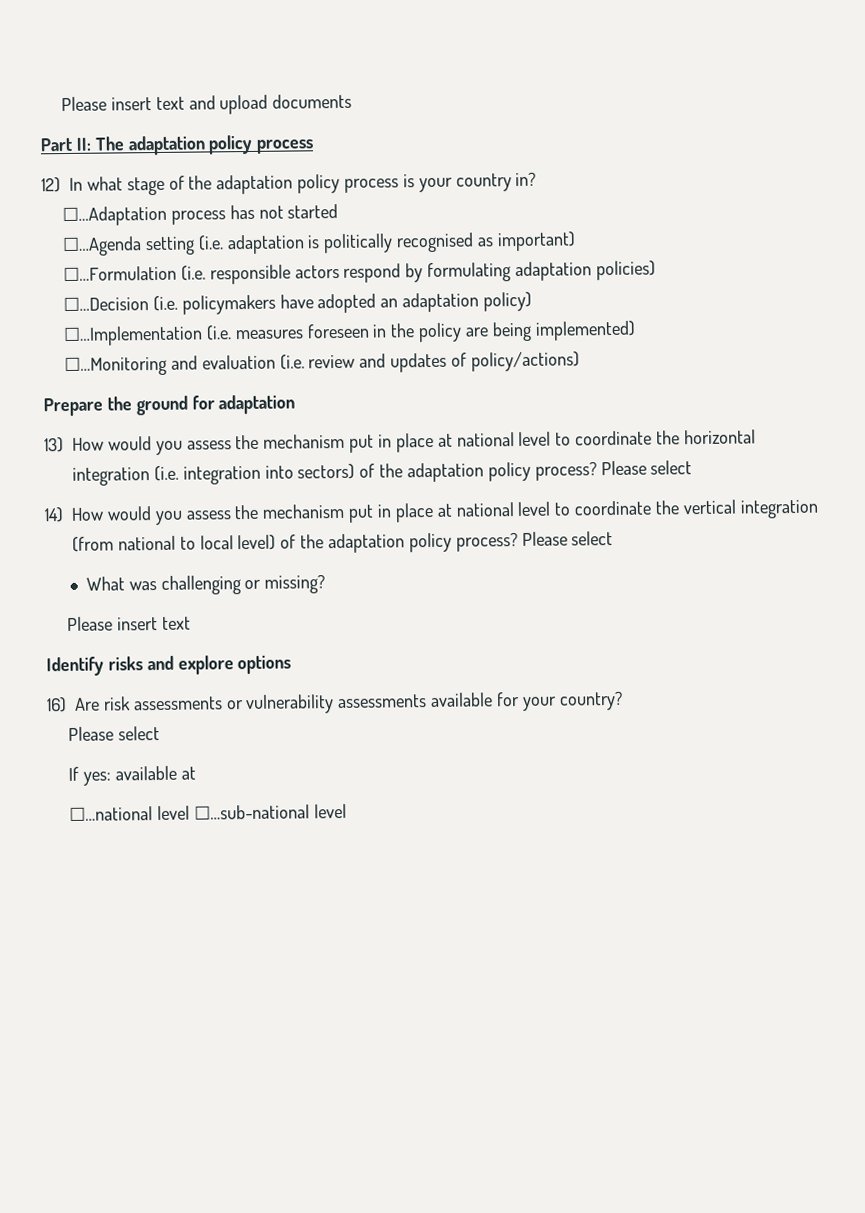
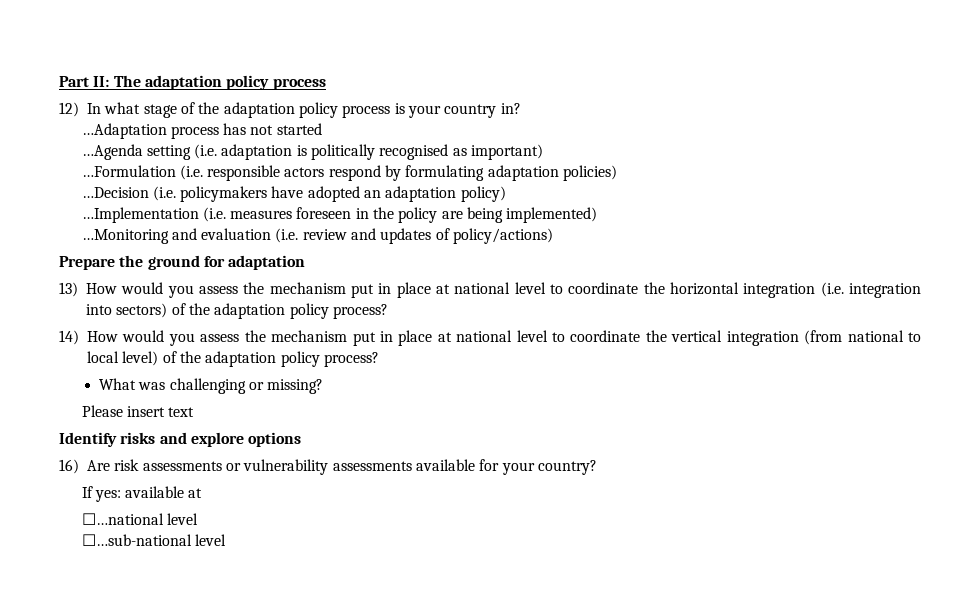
[60,93,353,115] Please insert text and upload documents // -> (59, 81) none
[61,205,167,227] ☐…Adaptation -> [81,123,167,139] …Adaptation
[61,236,142,257] ☐…Agenda -> [81,144,143,160] …Agenda
[62,265,177,282] ☐…Formulation -> [81,165,176,177] …Formulation
[62,296,149,312] ☐…Decision -> [81,187,149,198] …Decision
[62,325,203,347] ☐…Implementation -> [81,207,199,223] …Implementation
[63,355,167,377] ☐…Monitoring -> [81,229,169,244] …Monitoring
[600,460,693,476] Please select -> (388, 311) none
[521,531,614,547] Please select -> (379, 359) none
[67,726,160,742] // Please select -> (597, 467) none
(190, 813) none -> (198, 519) //

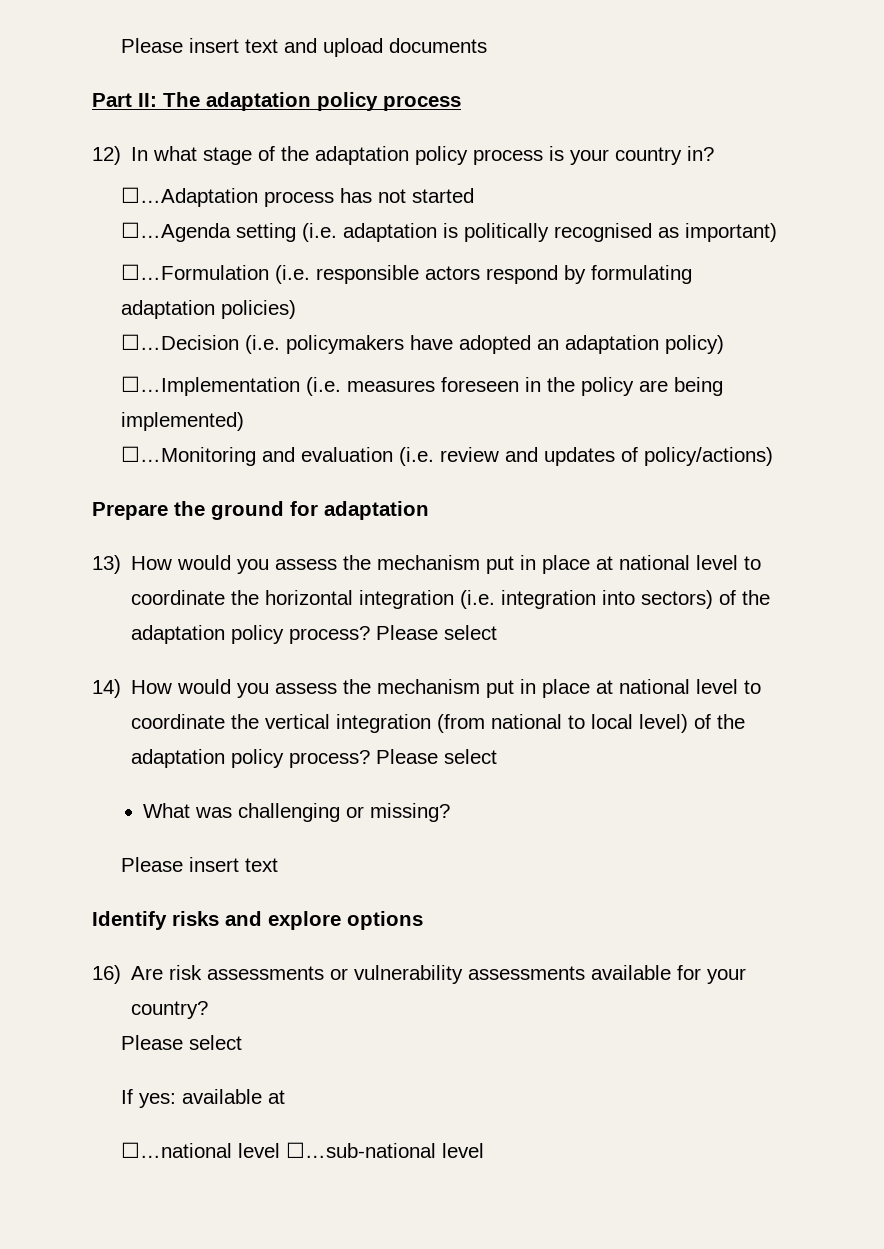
(59, 81) none -> [120,38,487,57] Please insert text and upload documents //
[81,123,167,139] …Adaptation -> [120,187,258,207] ☐…Adaptation
[81,144,143,160] …Agenda -> [120,222,231,242] ☐…Agenda
[81,165,176,177] …Formulation -> [120,264,269,280] ☐…Formulation
[81,187,149,198] …Decision -> [120,334,239,350] ☐…Decision
[81,207,199,223] …Implementation -> [120,376,300,396] ☐…Implementation
[81,229,169,244] …Monitoring -> [120,446,256,466] ☐…Monitoring
(388, 311) none -> [376,625,498,640] Please select
(379, 359) none -> [376,749,498,764] Please select
(597, 467) none -> [120,1035,242,1050] // Please select
(198, 519) // -> (280, 1150) none

